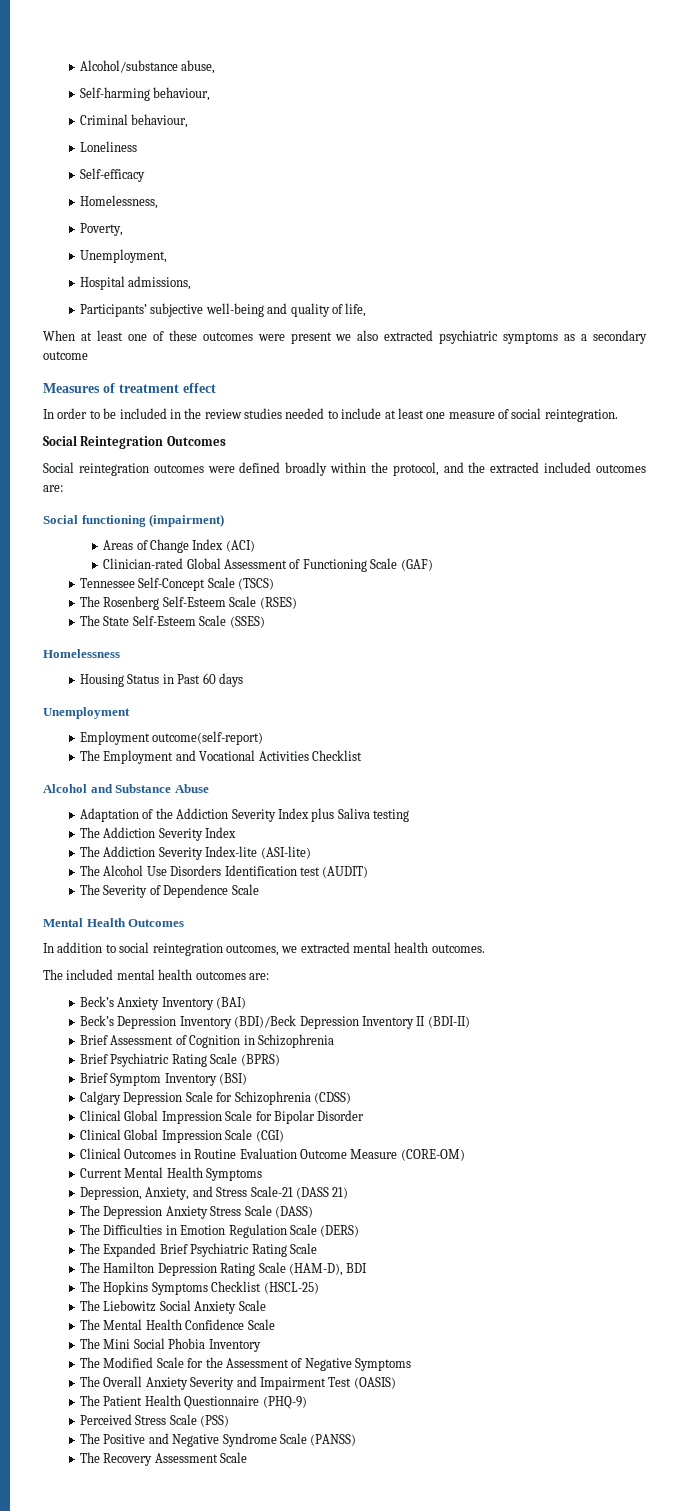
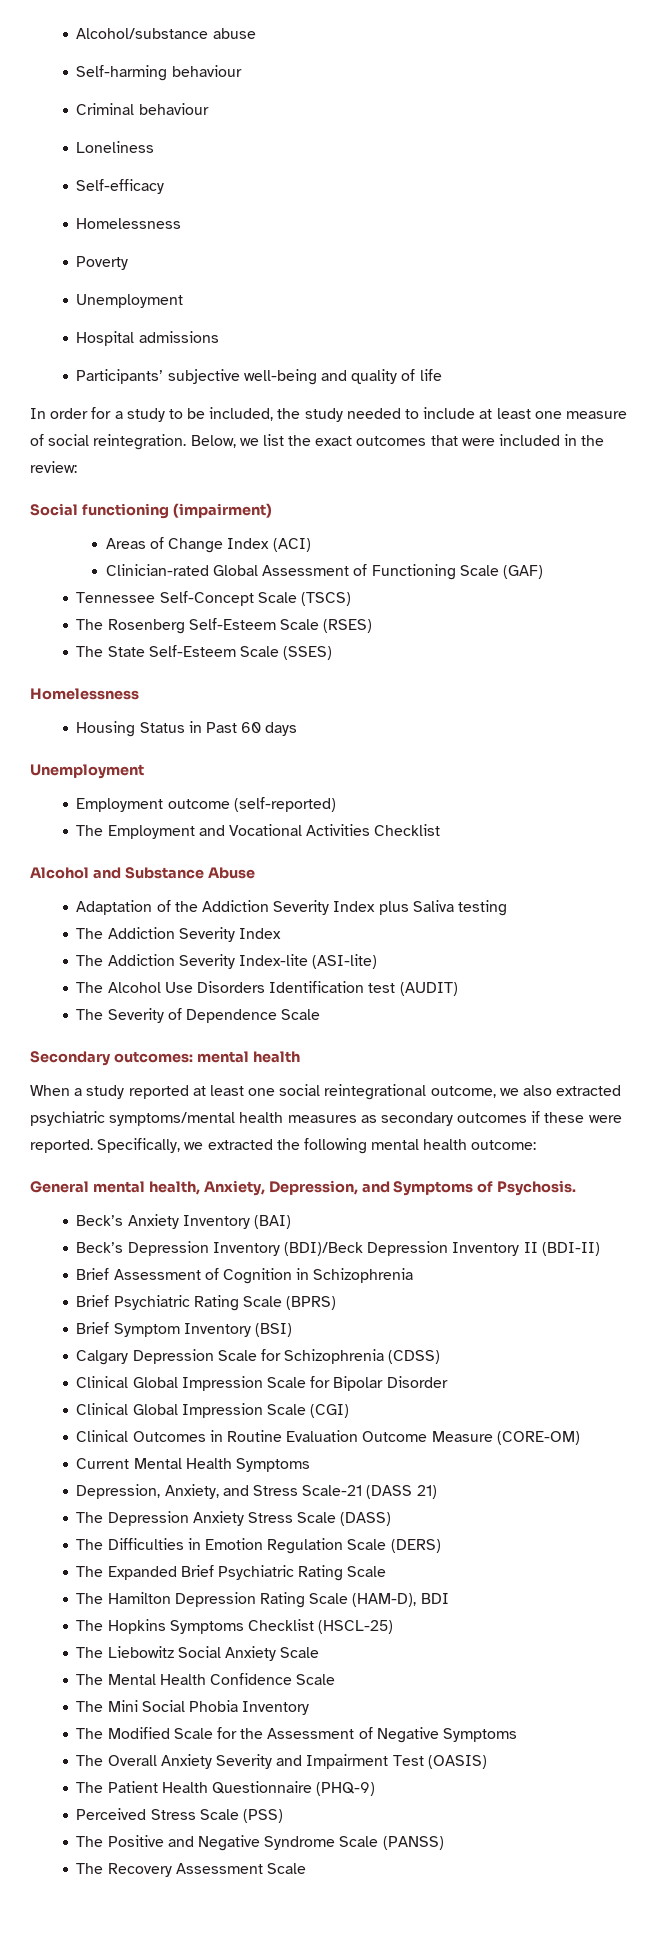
[181,60,216,74] abuse, -> [212,28,256,39] abuse
[153,87,211,101] behaviour, -> [171,65,242,77] behaviour
[131,114,189,128] behaviour, -> [138,103,209,115] behaviour
[80,195,159,209] [80,223,124,236] [80,249,168,263] Homelessness, // Poverty, // Unemployment, -> [76,218,182,229] [76,256,129,270] [76,294,184,308] Homelessness // Poverty // Unemployment
[128,276,192,290] admissions, -> [138,331,219,343] admissions
[345,303,367,317] [43,330,647,344] [43,351,88,360] [43,383,216,393] [43,408,282,419] life, // When at least one of these outcomes were present we also extracted psychiatric symptoms as a secondary outcome // Measures of treatment effect // In order to be included in the review studies -> [419,369,442,381] [30,407,343,422] life // In order for a study to be included, the study
[43,435,226,449] [43,462,646,476] [43,485,63,492] // Social Reintegration Outcomes // Social reintegration outcomes were defined broadly within the protocol, and the extracted included outcomes are: -> [190,434,605,448] [30,461,77,473] Below, we list the exact outcomes that were included in the review:
[152,731,264,745] outcome(self-report) -> [167,797,336,812] outcome (self-reported)
[43,918,185,927] [43,942,485,956] [43,969,269,980] Mental Health Outcomes // In addition to social reintegration outcomes, we extracted mental health outcomes. // The included mental health outcomes are: -> [30,1051,300,1066] [30,1084,622,1100] [30,1111,622,1126] [30,1138,537,1154] [30,1180,577,1196] Secondary outcomes: mental health // When a study reported at least one social reintegrational outcome, we also extracted psychiatric symptoms/mental health measures as secondary outcomes if these were reported. Specifically, we extracted the following mental health outcome: // General mental health, Anxiety, Depression, and Symptoms of Psychosis.

